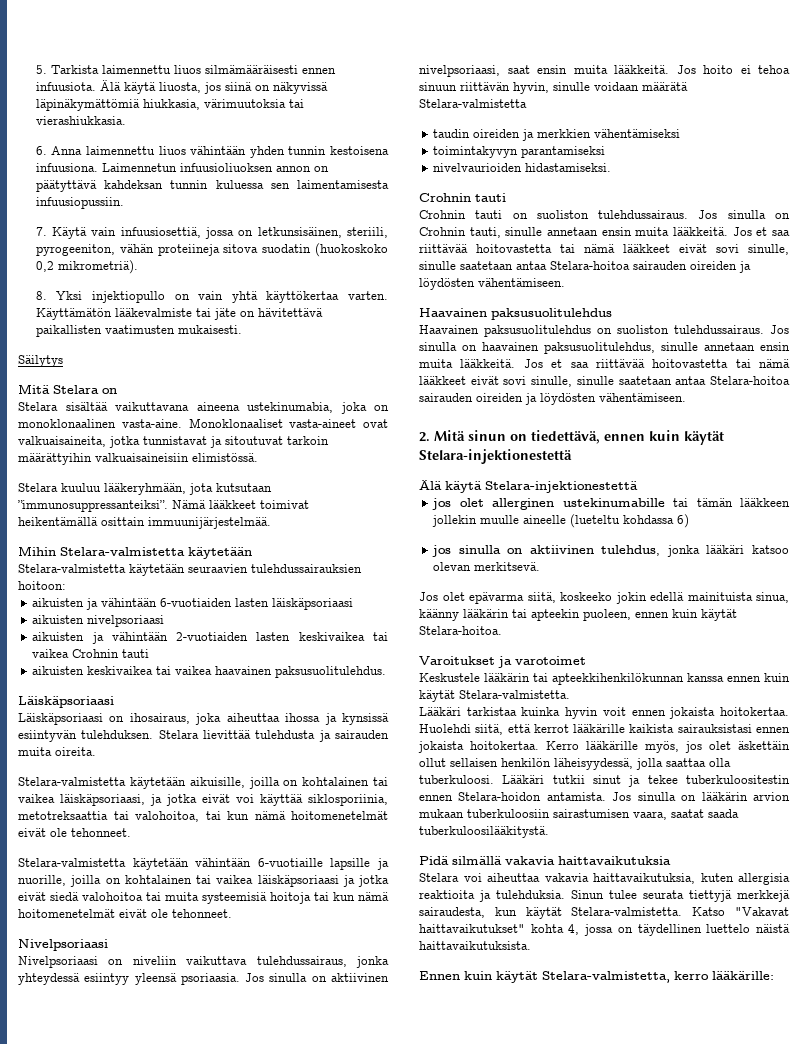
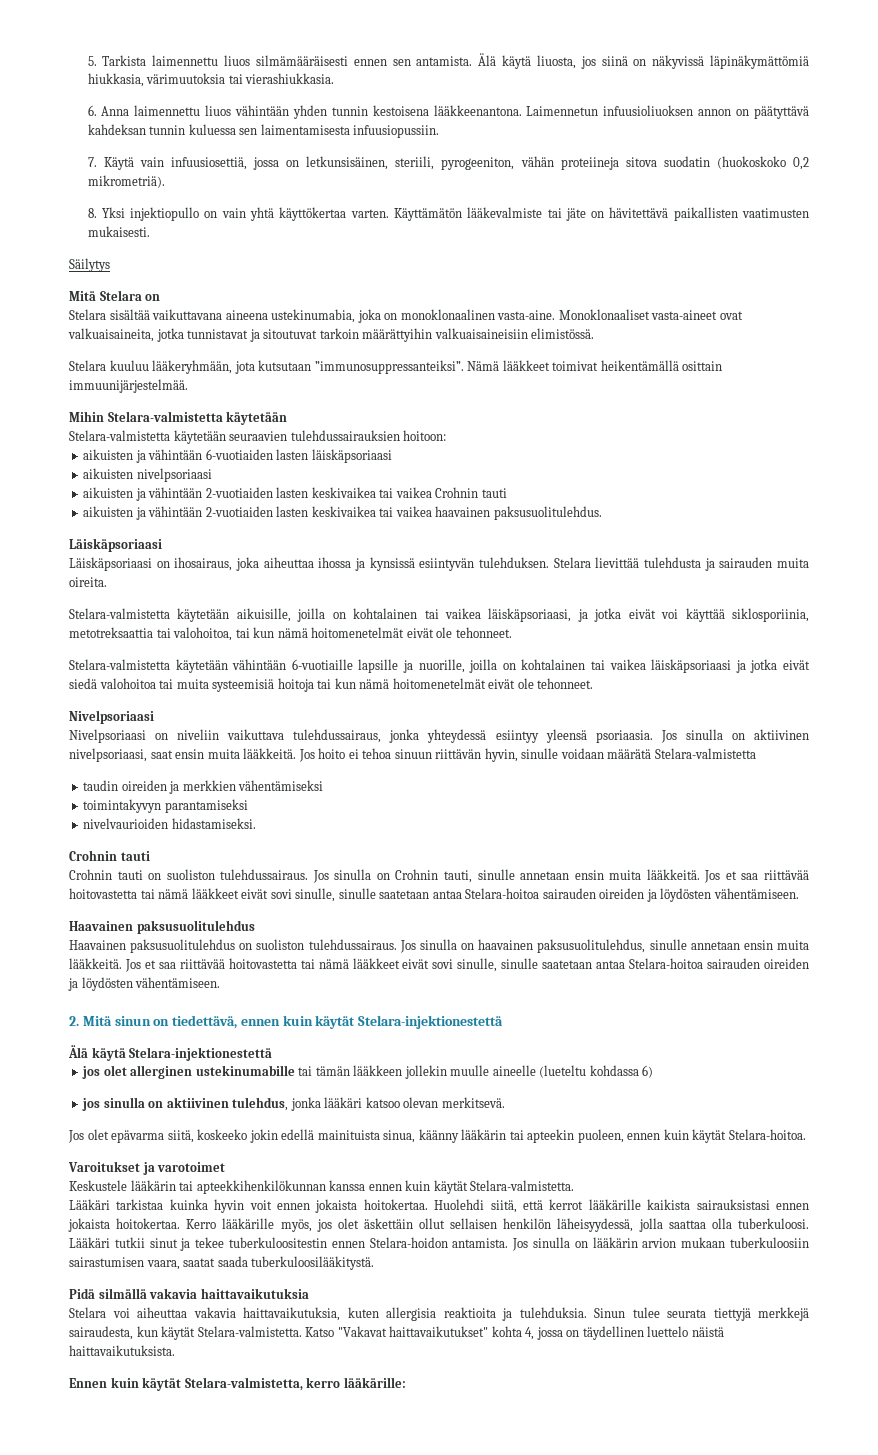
[35,82,96,91] infuusiota. -> [392,56,473,66] sen antamista.
[35,163,98,172] infuusiona. -> [433,105,522,116] lääkkeenantona.
(85, 670) none -> [135,506,309,520] ja vähintään 2-vuotiaiden lasten

